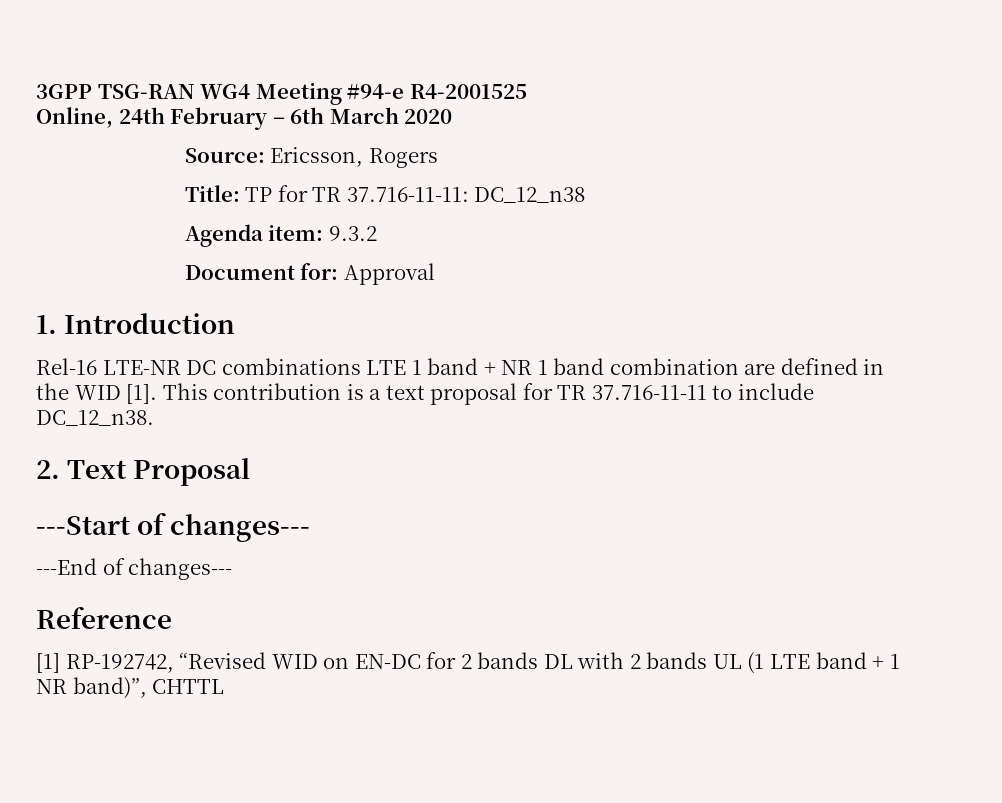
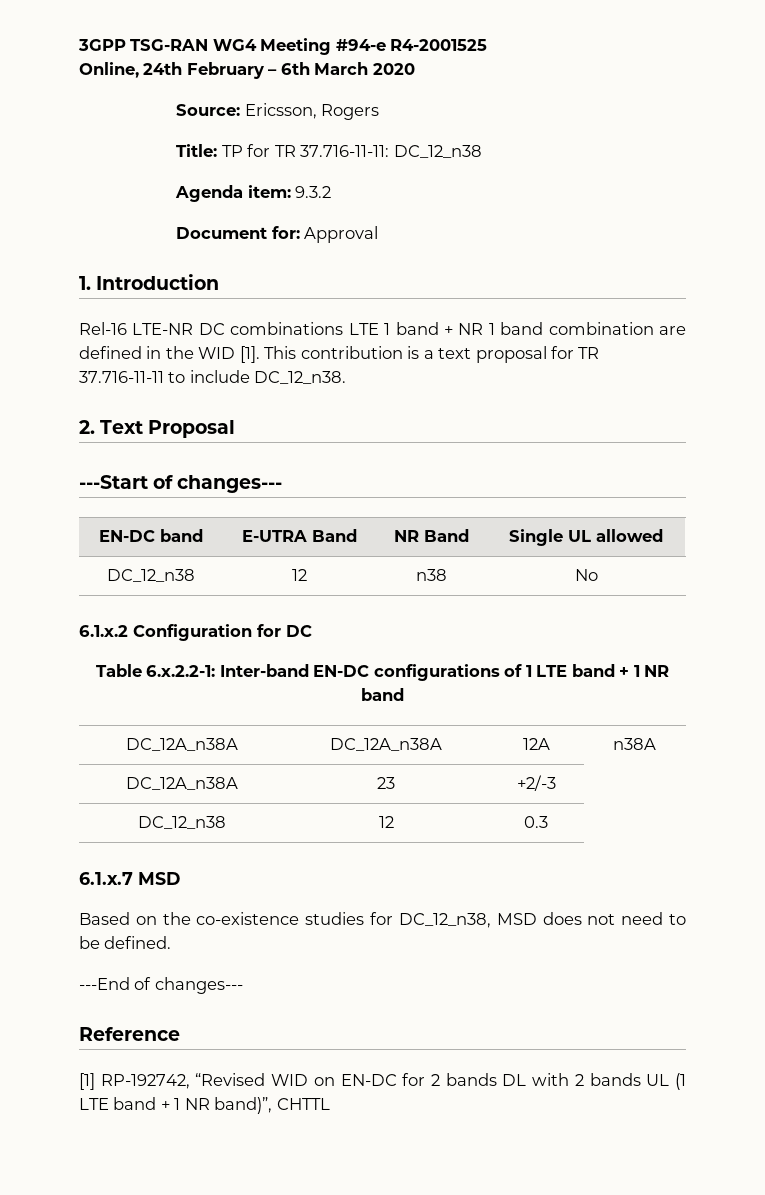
(311, 528) none -> [98,529,203,542] [241,529,357,542] [394,529,469,542] [509,529,663,546] [106,569,195,582] [291,569,307,581] [416,569,447,581] [574,569,598,581] [79,624,312,641] [95,664,670,681] [361,688,404,701] [125,738,238,751] [330,738,442,751] [522,738,550,750] [613,738,656,750] [125,777,238,790] [377,777,395,789] [516,775,556,791] [137,816,226,829] [378,816,394,828] [524,816,548,828] [79,872,180,885] [79,912,686,928] [79,936,172,949] // EN-DC band | E-UTRA Band | NR Band | Single UL allowed // DC_12_n38 | 12 | n38 | No // 6.1.x.2 Configuration for DC // Table 6.x.2.2-1: Inter-band EN-DC configurations of 1 LTE band + 1 NR band // DC_12A_n38A | DC_12A_n38A | 12A | n38A // DC_12A_n38A | 23 | +2/-3 // DC_12_n38 | 12 | 0.3 // 6.1.x.7 MSD // Based on the co-existence studies for DC_12_n38, MSD does not need to be defined.

